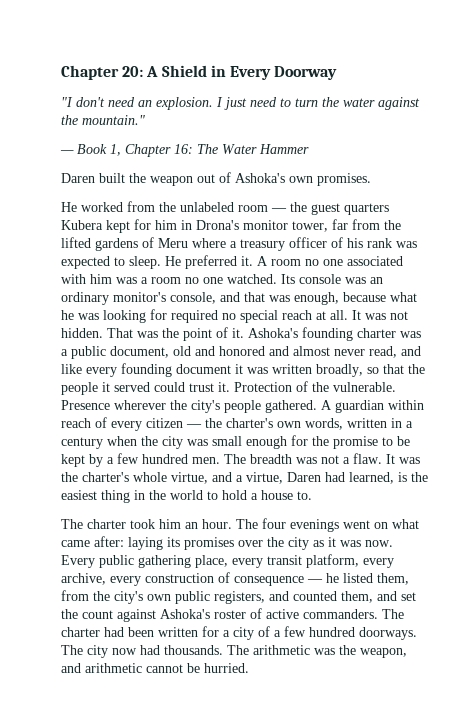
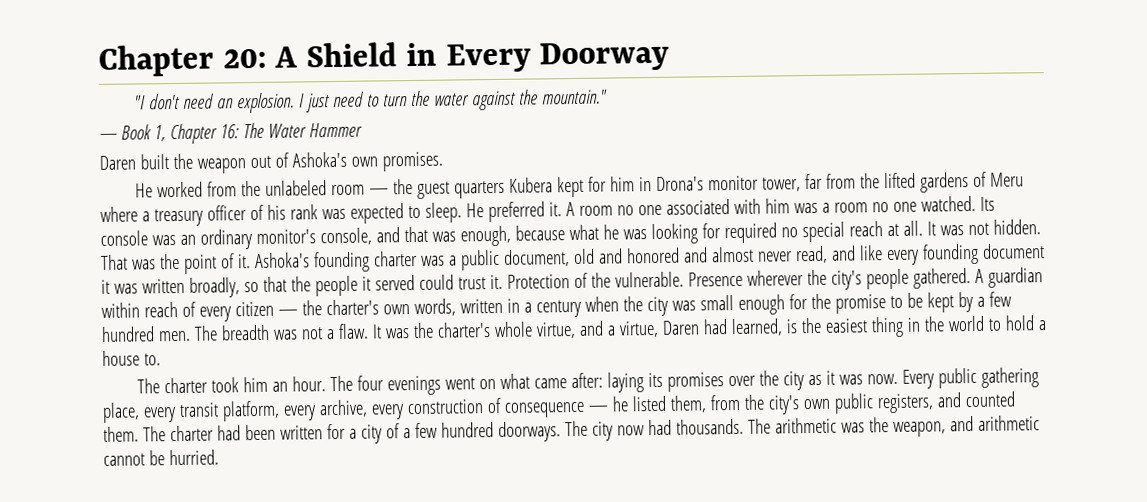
[341,591,416,603] [61,608,378,622] them, and set the count against Ashoka's roster of active commanders. -> [103,426,139,442] them.

